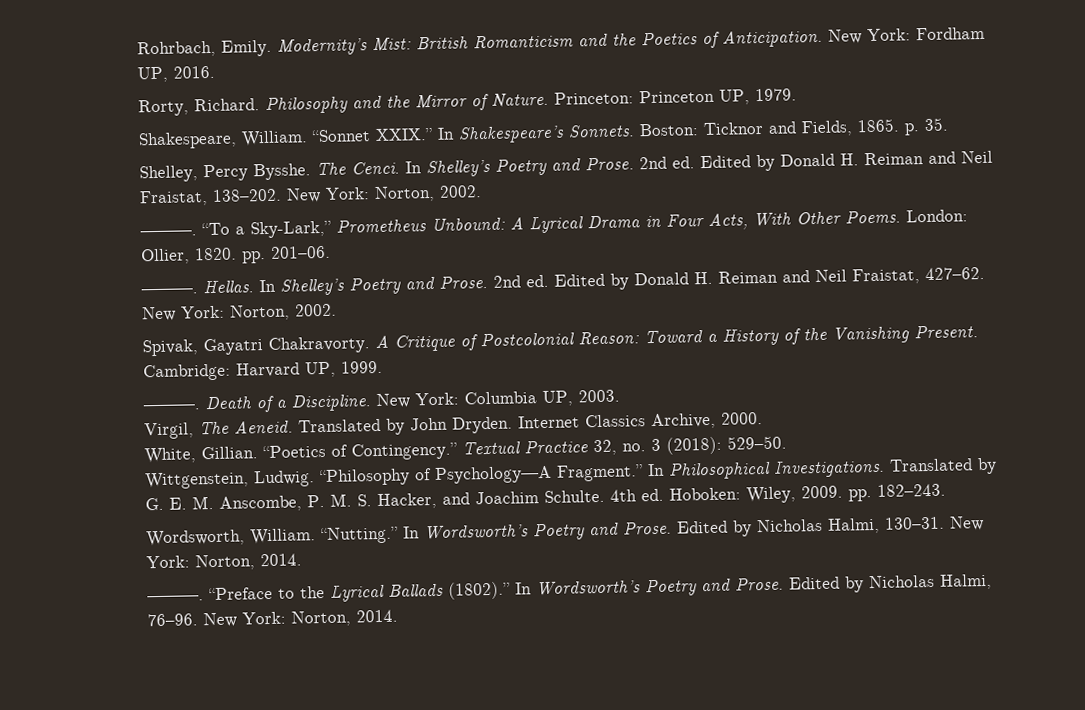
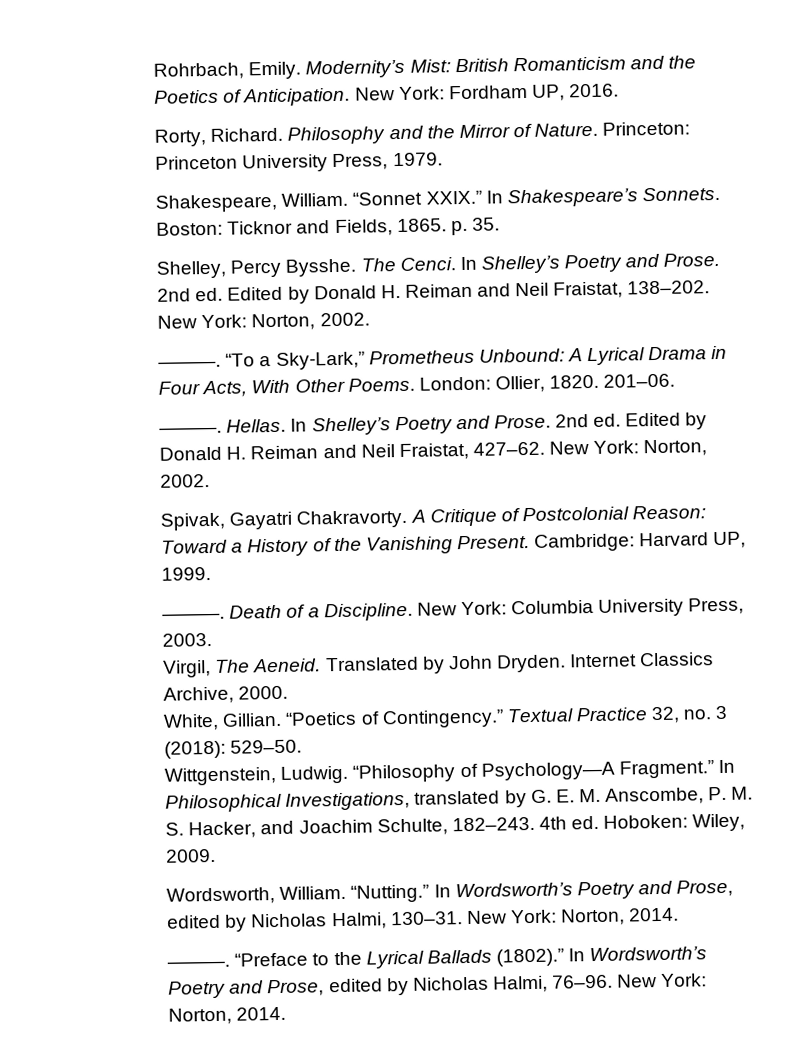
[719,89,751,105] UP, -> [242,153,389,173] University Press,
[242,251,267,264] pp. -> (600, 381) none
[542,390,574,407] UP, -> [598,597,745,617] University Press,
[773,458,974,478] Investigations. Translated -> [285,790,501,811] Investigations, translated
[544,489,606,503] Schulte. -> [376,816,535,836] Schulte, 182–243.
[848,483,947,502] pp. 182–243. -> (217, 855) none
[623,520,729,535] Prose. Edited -> [676,879,734,897] [167,914,222,929] Prose, edited
[735,576,841,591] Prose. Edited -> [267,978,383,997] Prose, edited

